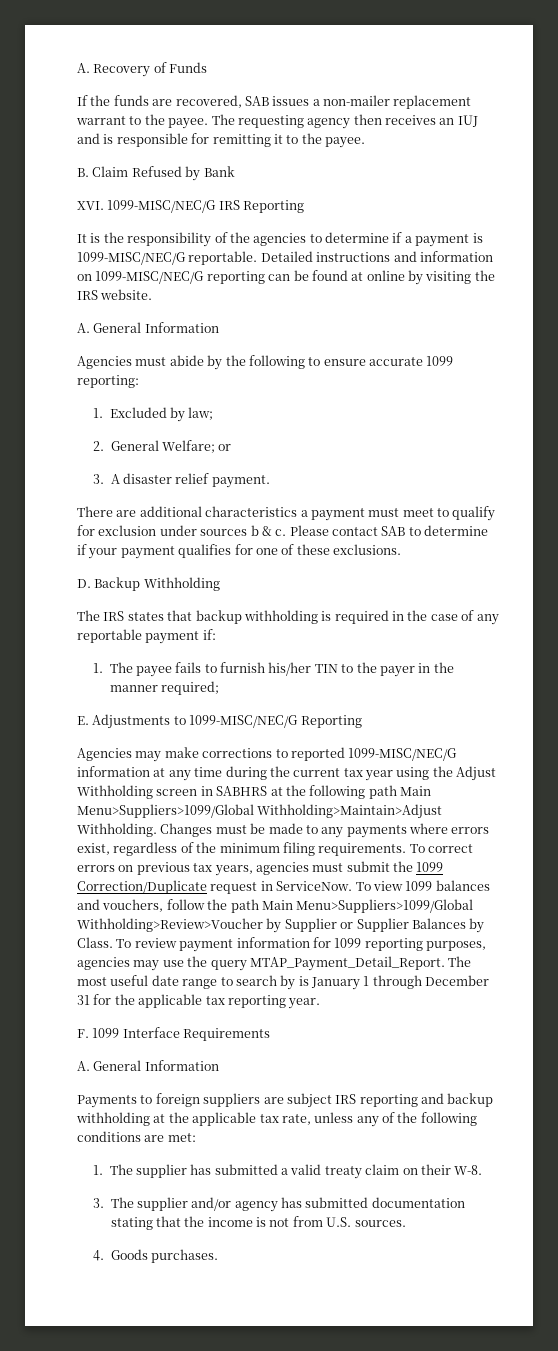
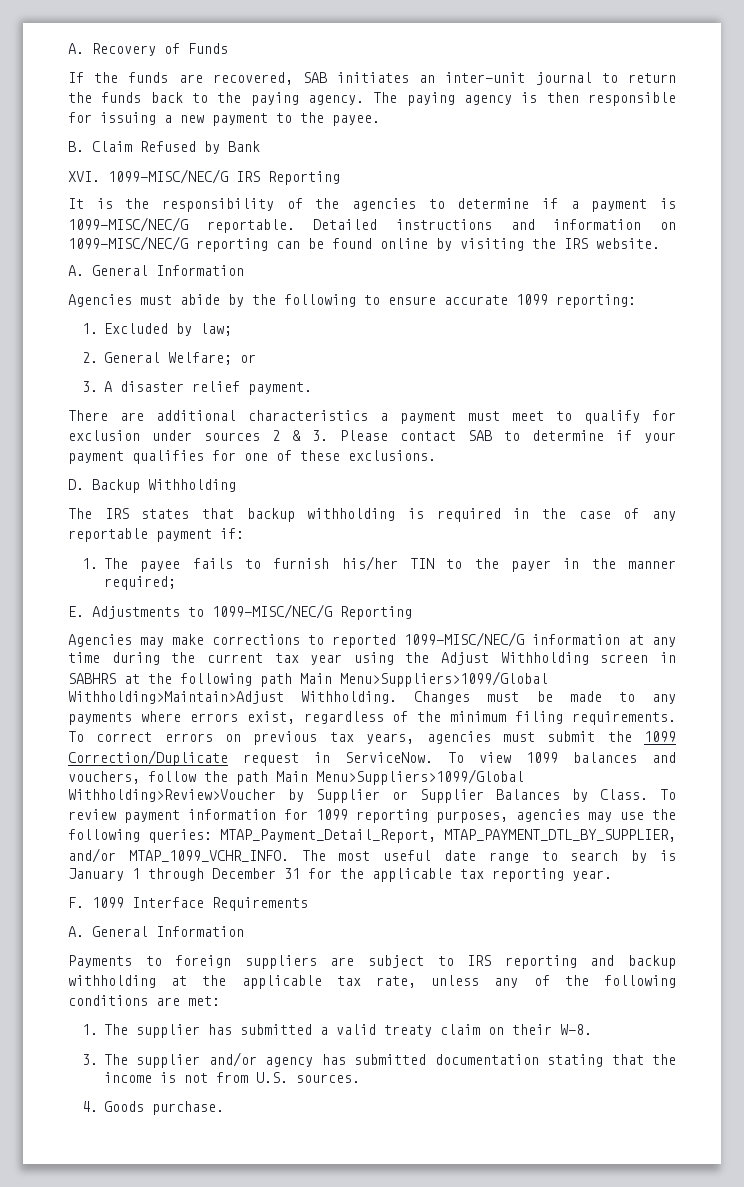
[272,95,472,109] [76,114,478,129] [77,133,283,147] issues a non-mailer replacement warrant to the payee. The requesting agency then receives an IUJ and is responsible for remitting it -> [337,72,676,85] [68,92,676,106] [68,112,268,126] initiates an inter-unit journal to return the funds back to the paying agency. The paying agency is then responsible for issuing a new payment
[351,272,364,281] at -> (372, 243) none
[250,525,287,536] b & c. -> [272,430,328,441] 2 & 3.
[210,956,445,971] query MTAP_Payment_Detail_Report. -> [68,829,676,843] [68,848,289,863] following queries: MTAP_Payment_Detail_Report, MTAP_PAYMENT_DTL_BY_SUPPLIER, and/or MTAP_1099_VCHR_INFO.
(332, 1100) none -> [437,956,454,966] to
[150,1249,218,1263] purchases. -> [151,1101,224,1115] purchase.

